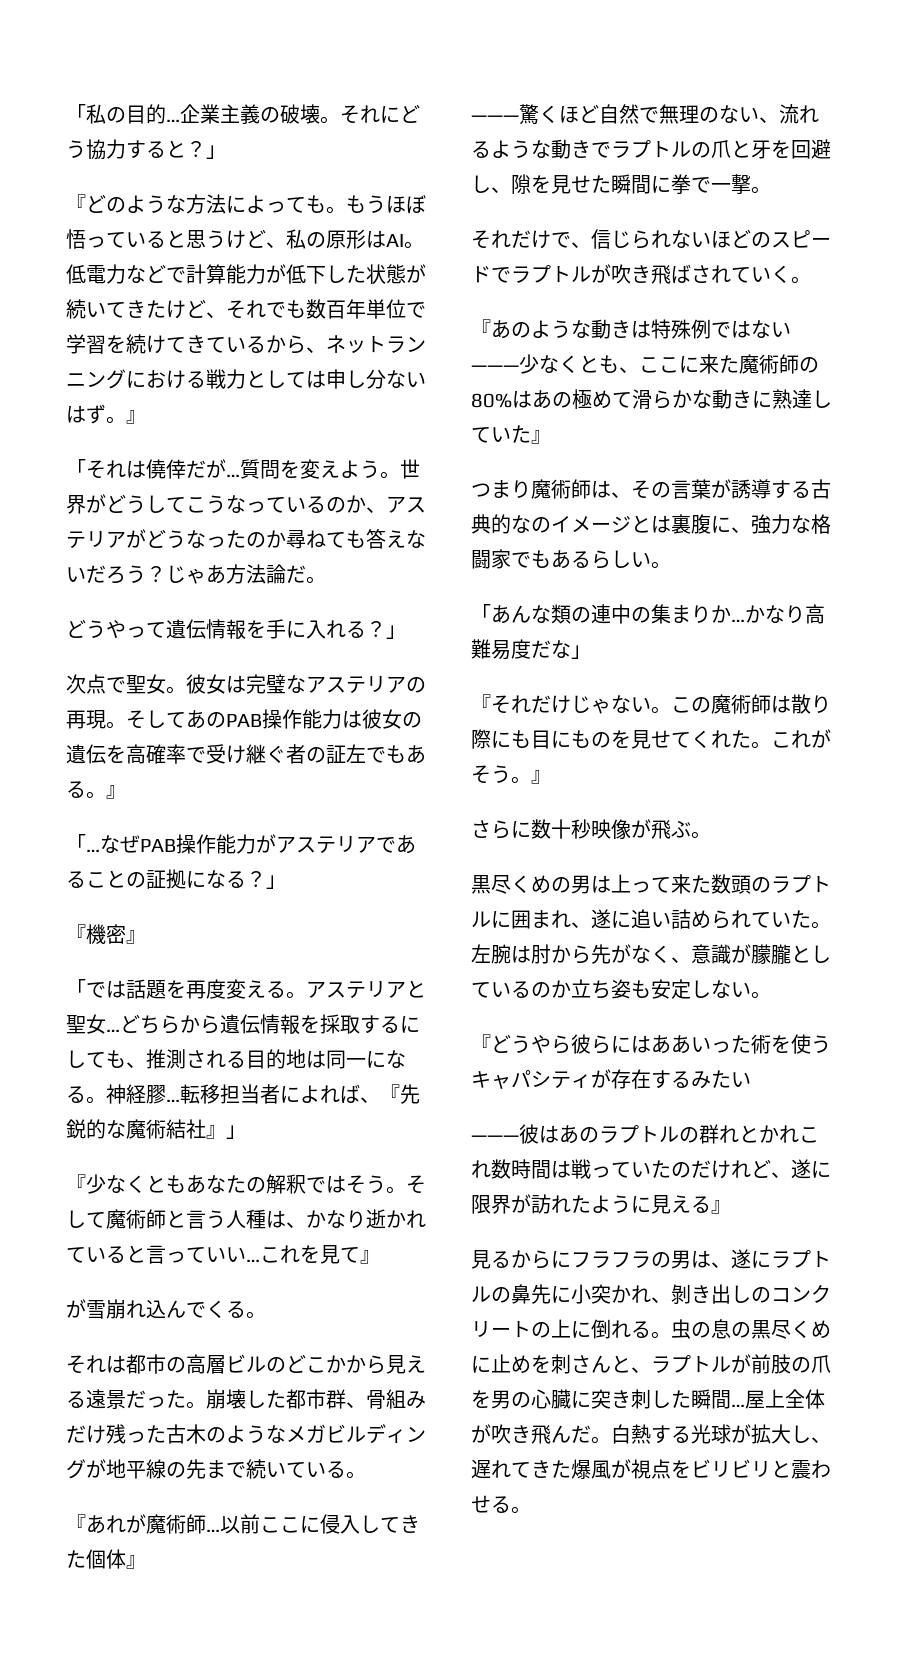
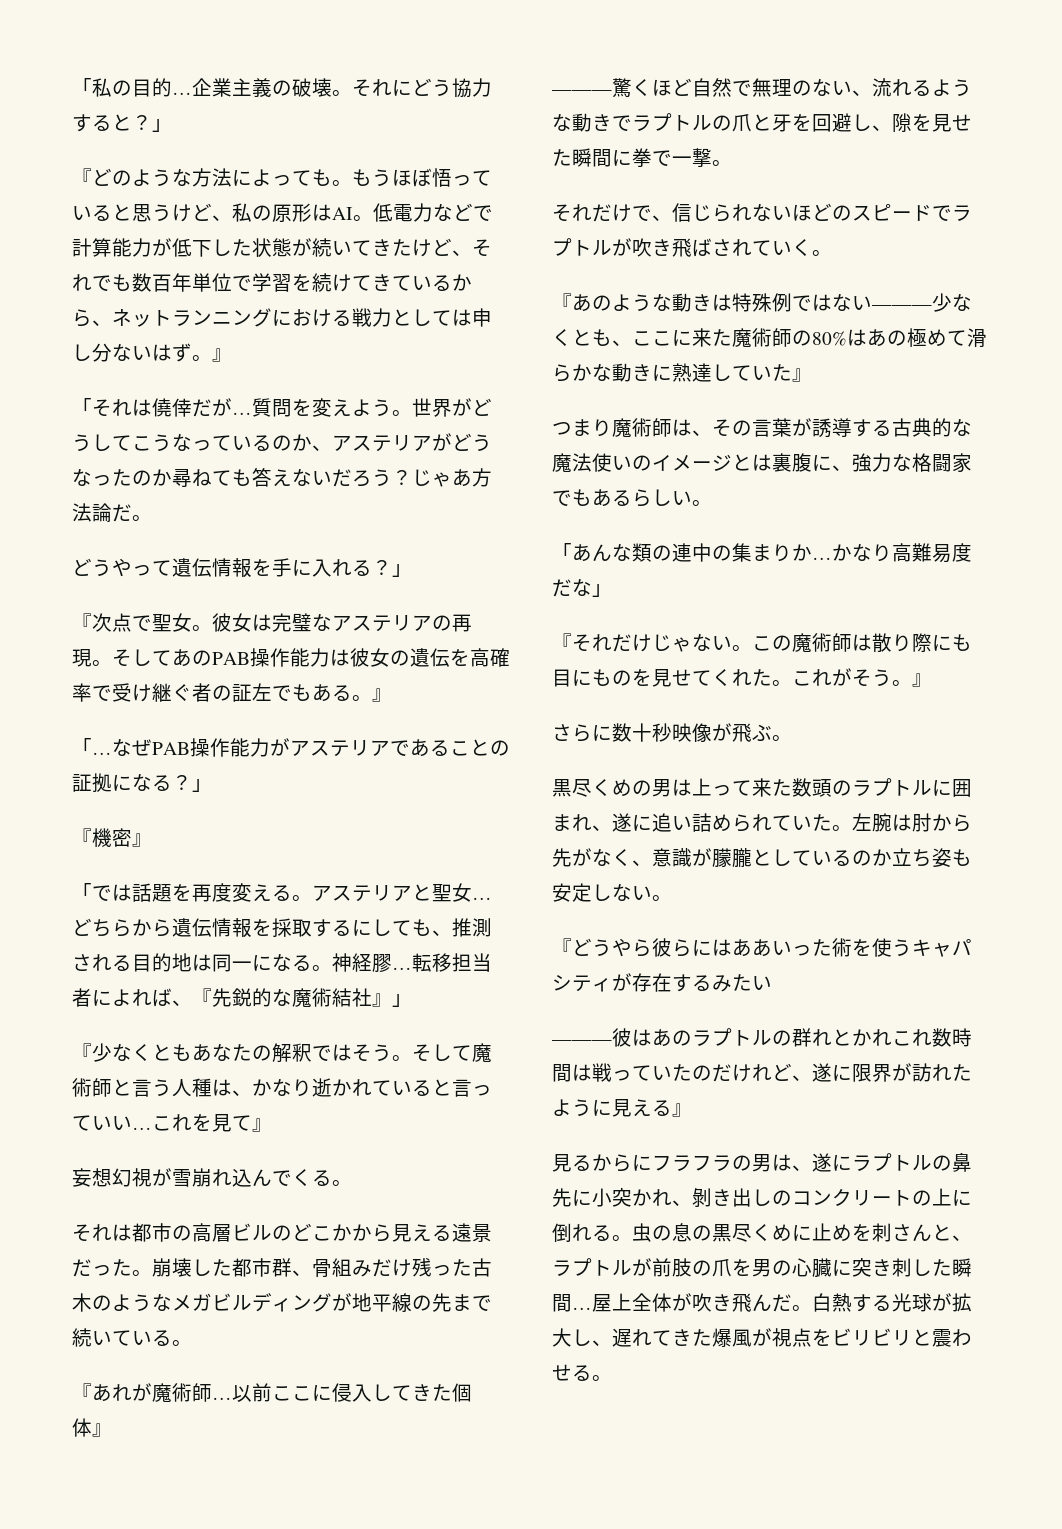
(406, 632) none -> [72,613,92,630] 『
(380, 1257) none -> [72,1168,152,1187] 妄想幻視
(531, 524) none -> [552,453,632,472] 魔法使い

